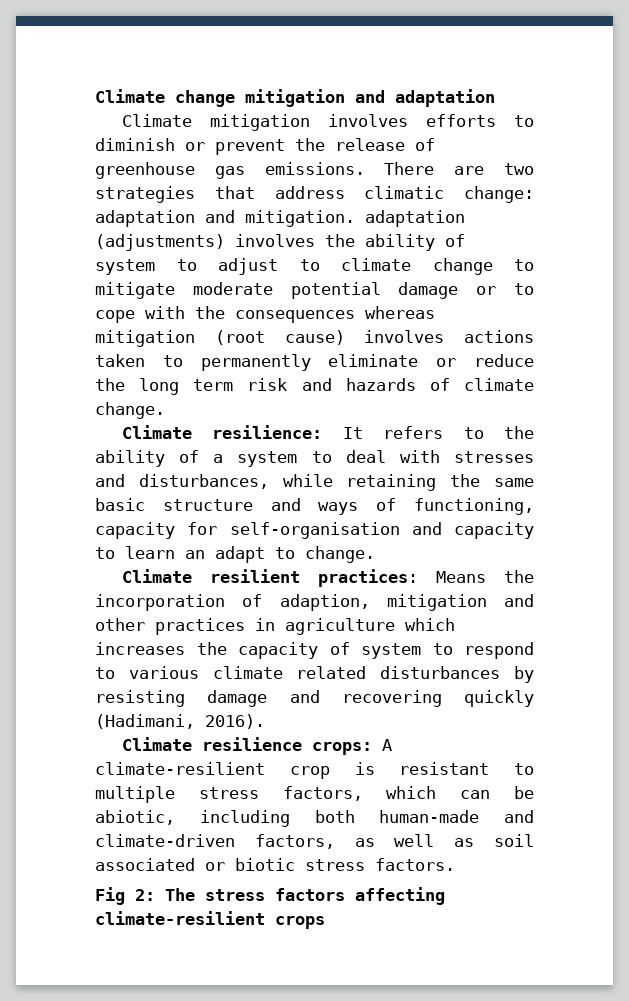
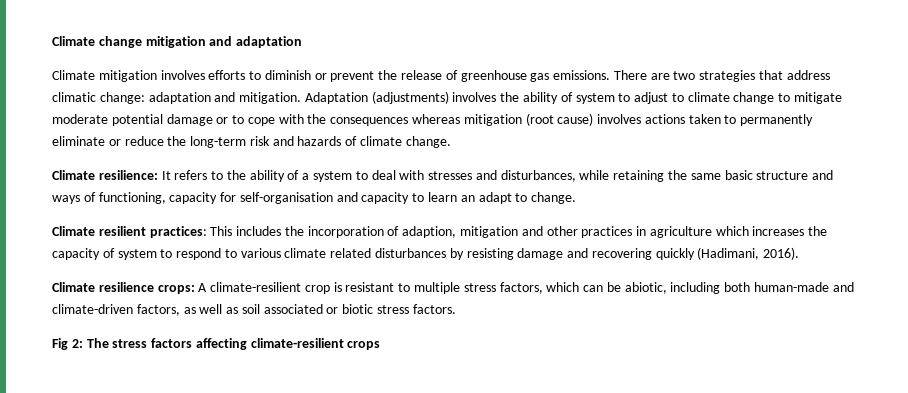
[365,210,465,227] adaptation -> [304,92,368,104] Adaptation
[139,378,234,395] long term -> [190,136,247,148] long-term
[435,571,486,583] Means -> [210,226,282,236] This includes

